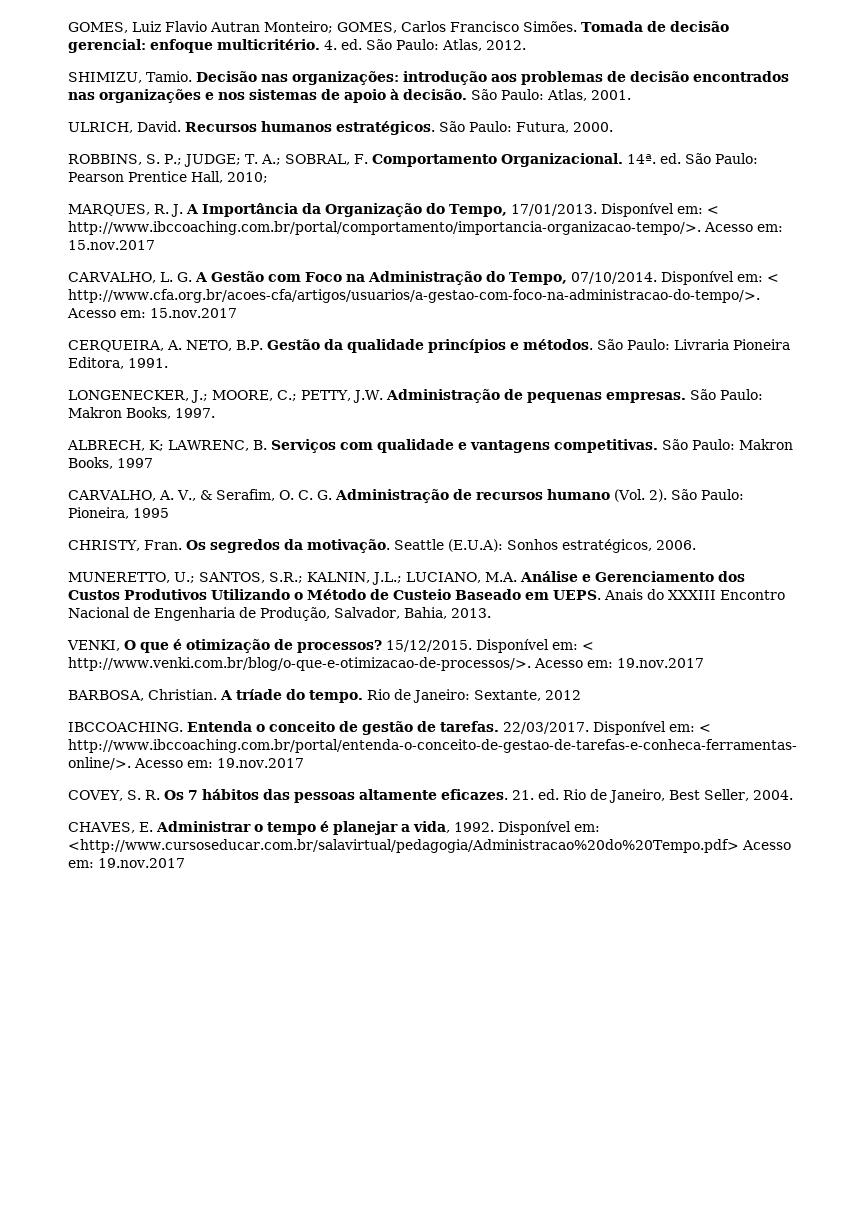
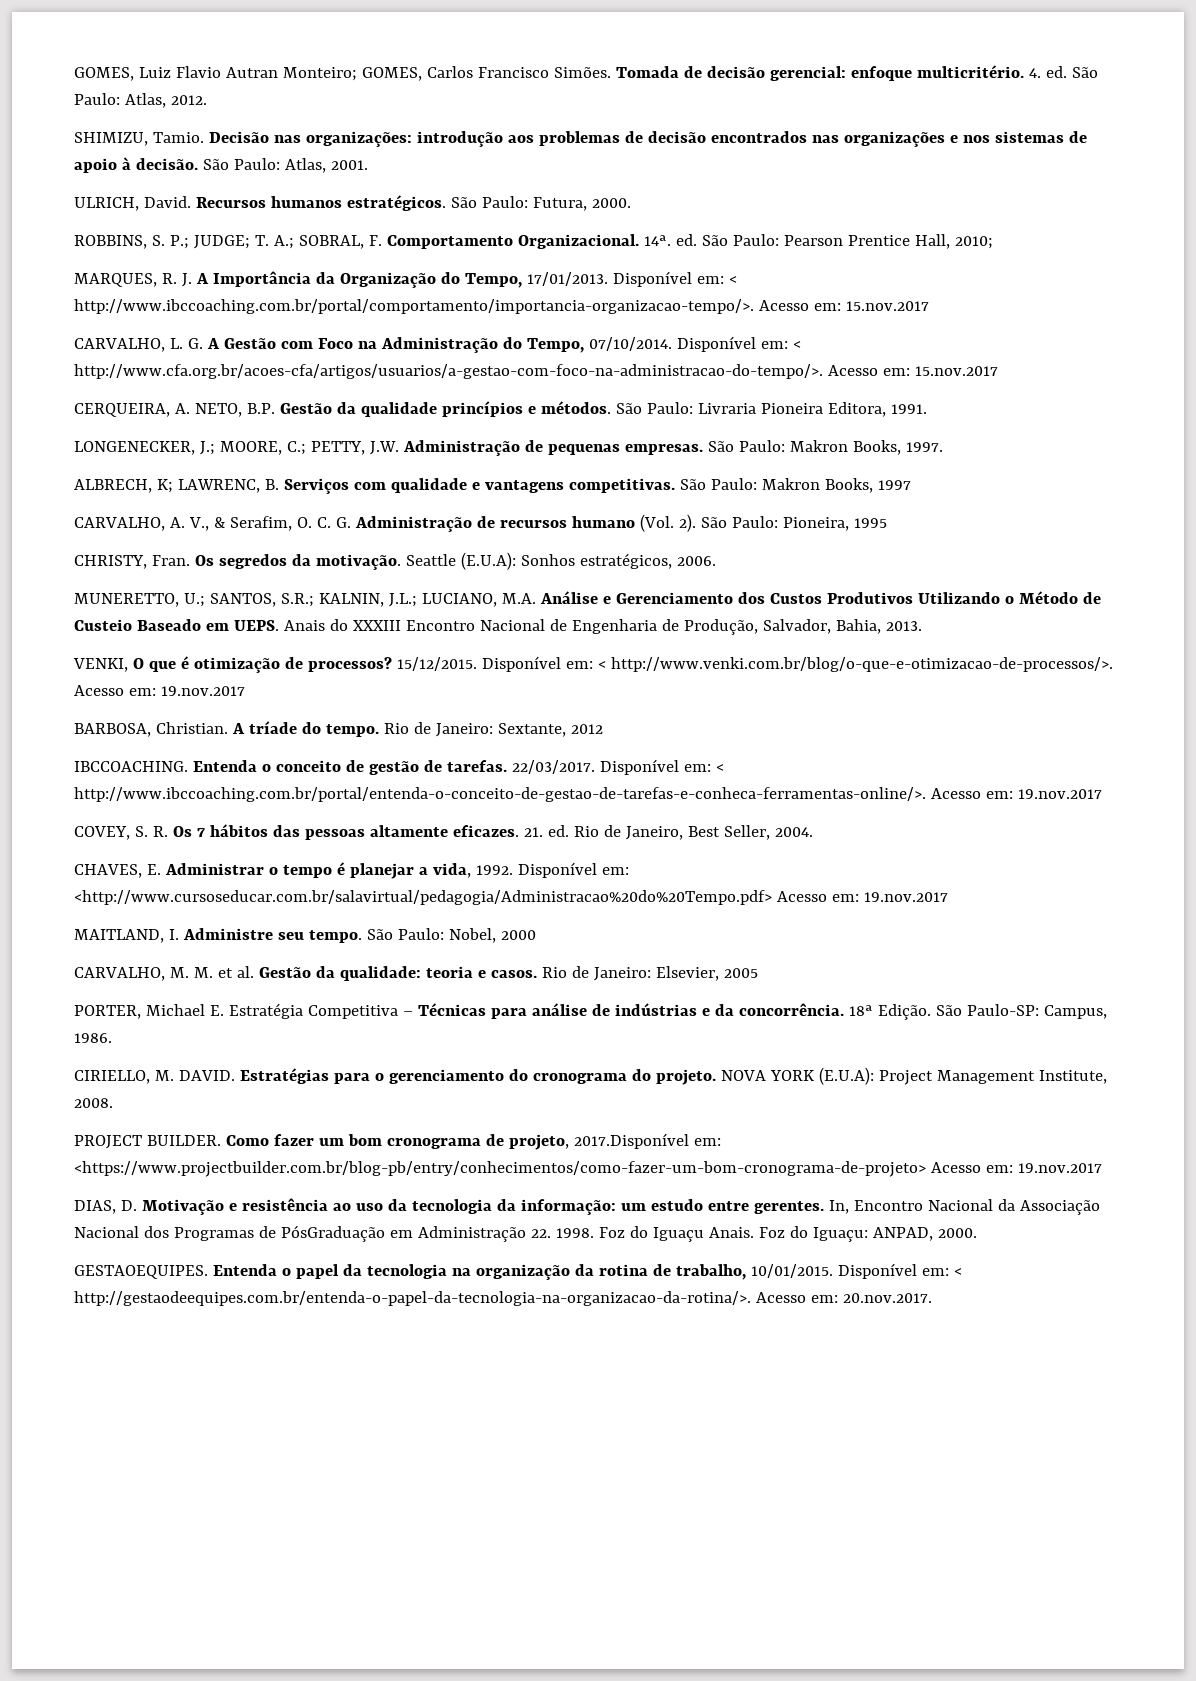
(185, 863) none -> [74,928,536,943] [74,966,758,981] [74,1003,1107,1020] [74,1033,112,1043] [74,1067,1107,1085] [74,1098,113,1108] [74,1133,721,1150] [74,1161,1102,1177] [74,1198,1100,1215] [74,1225,977,1242] [74,1263,962,1280] [74,1291,932,1306] // MAITLAND, I. Administre seu tempo. São Paulo: Nobel, 2000 // CARVALHO, M. M. et al. Gestão da qualidade: teoria e casos. Rio de Janeiro: Elsevier, 2005 // PORTER, Michael E. Estratégia Competitiva – Técnicas para análise de indústrias e da concorrência. 18ª Edição. São Paulo-SP: Campus, 1986. // CIRIELLO, M. DAVID. Estratégias para o gerenciamento do cronograma do projeto. NOVA YORK (E.U.A): Project Management Institute, 2008. // PROJECT BUILDER. Como fazer um bom cronograma de projeto, 2017.Disponível em: <https://www.projectbuilder.com.br/blog-pb/entry/conhecimentos/como-fazer-um-bom-cronograma-de-projeto> Acesso em: 19.nov.2017 // DIAS, D. Motivação e resistência ao uso da tecnologia da informação: um estudo entre gerentes. In, Encontro Nacional da Associação Nacional dos Programas de PósGraduação em Administração 22. 1998. Foz do Iguaçu Anais. Foz do Iguaçu: ANPAD, 2000. // GESTAOEQUIPES. Entenda o papel da tecnologia na organização da rotina de trabalho, 10/01/2015. Disponível em: < http://gestaodeequipes.com.br/entenda-o-papel-da-tecnologia-na-organizacao-da-rotina/>. Acesso em: 20.nov.2017.

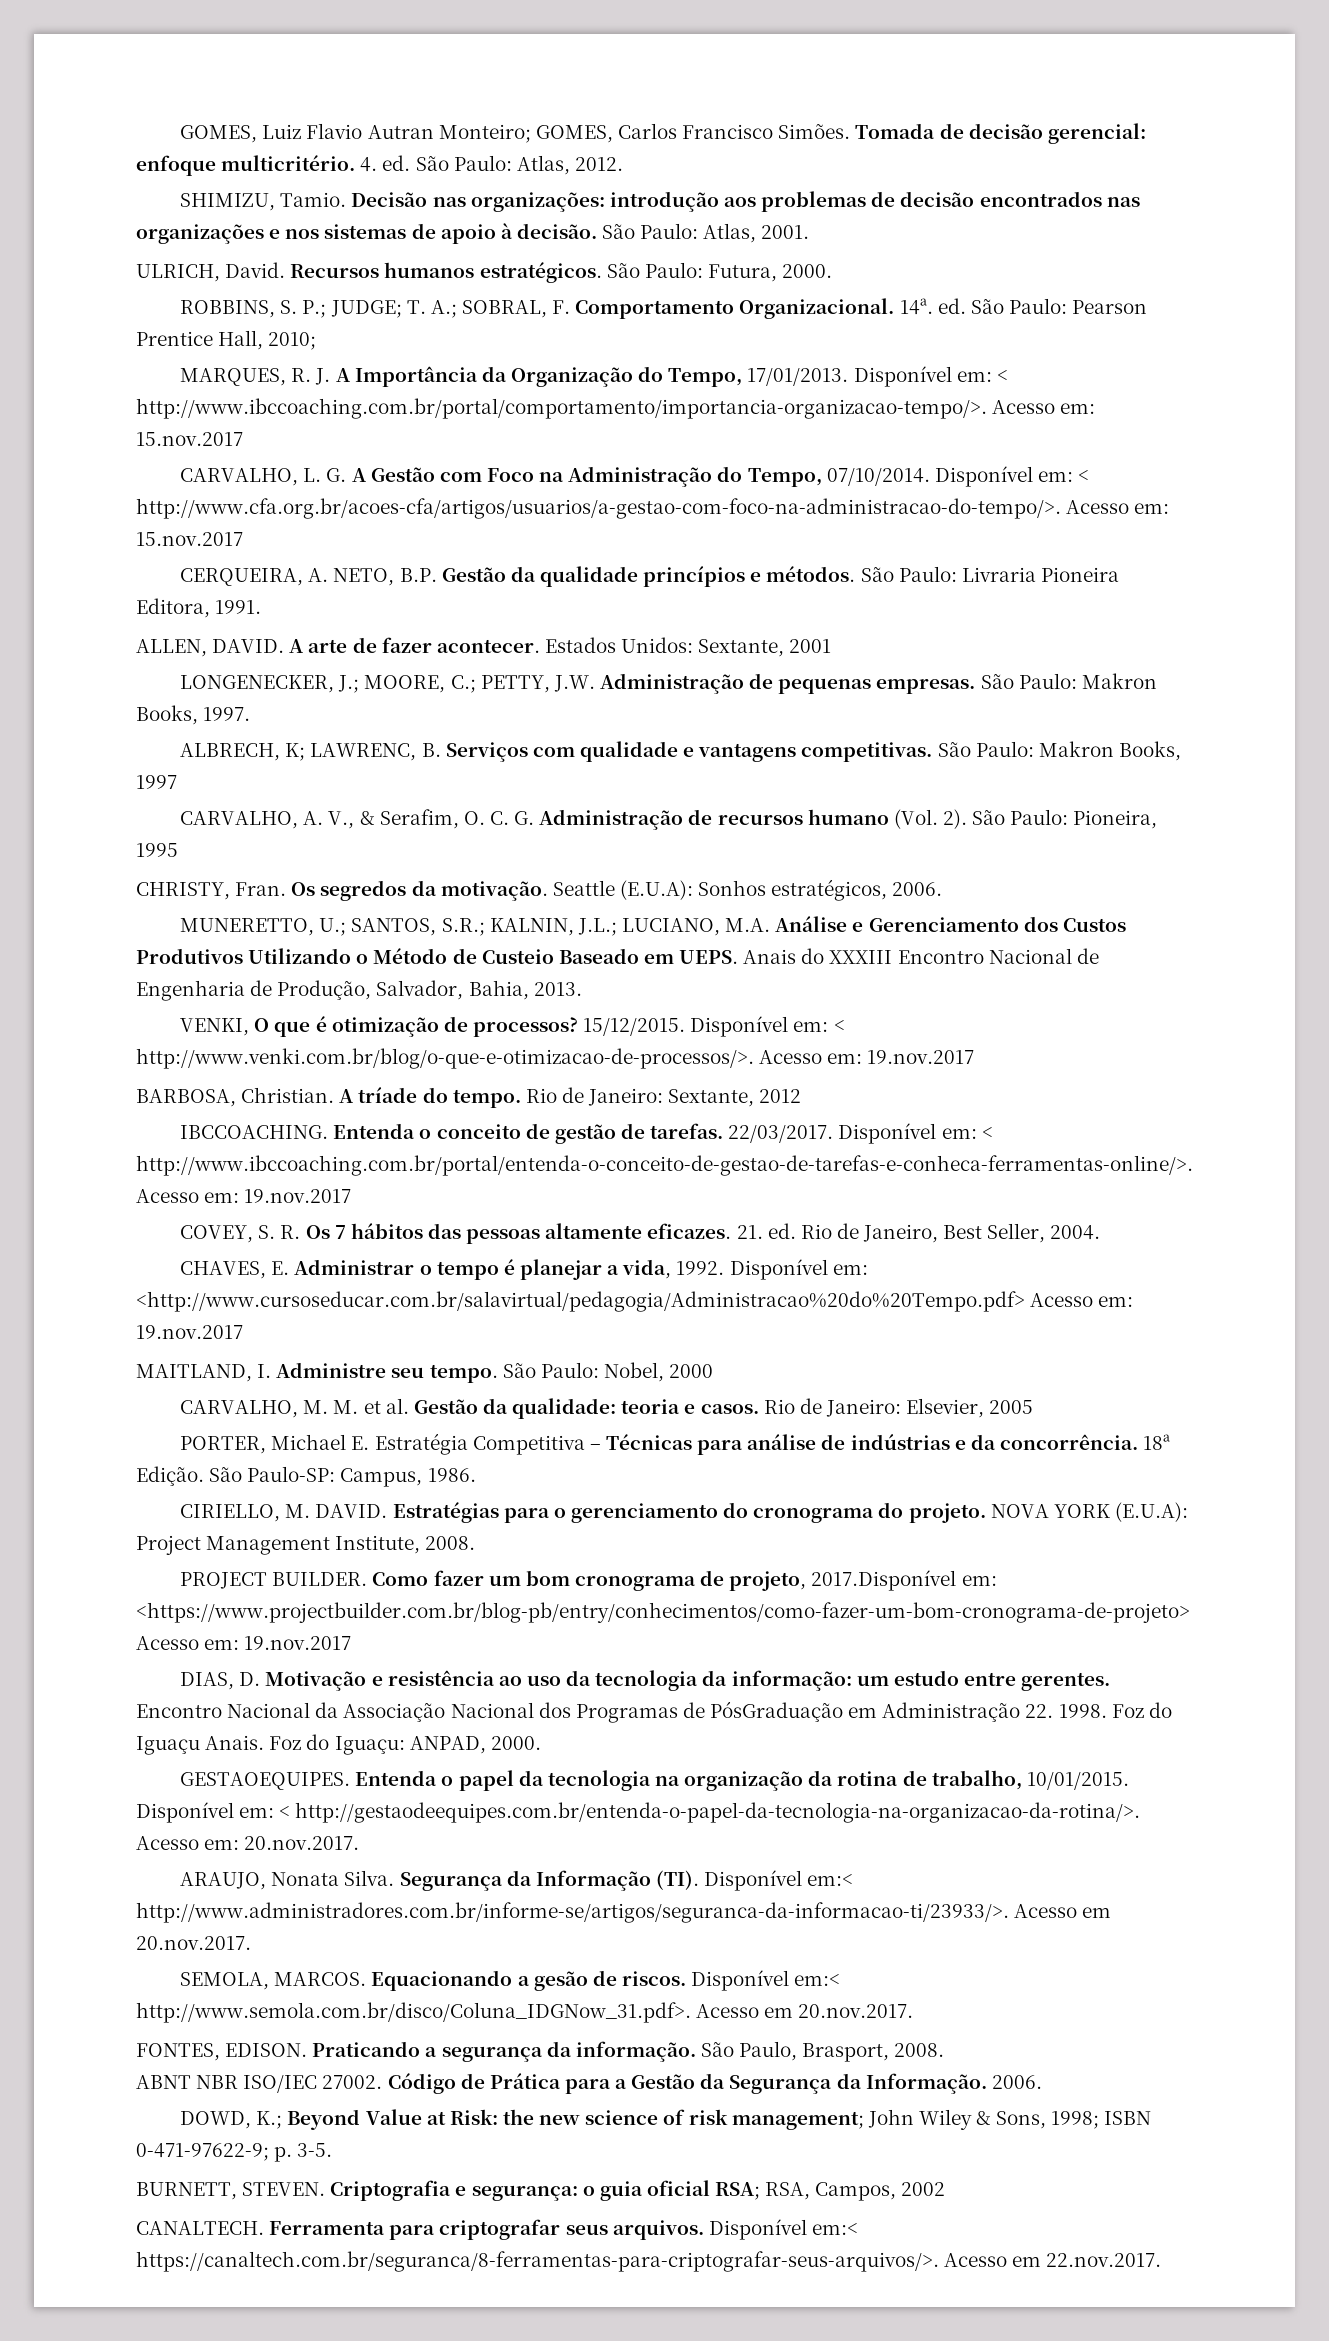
(927, 409) none -> [136,637,832,657] // ALLEN, DAVID. A arte de fazer acontecer. Estados Unidos: Sextante, 2001
[828,1200,849,1214] In, -> (1111, 1681) none
(932, 1298) none -> [180,1870,854,1891] [136,1902,1112,1923] [136,1936,251,1950] [180,1970,841,1991] [136,2002,914,2023] [136,2041,945,2062] [136,2073,1042,2094] [180,2109,1152,2130] [136,2143,333,2162] [136,2180,946,2201] [136,2219,858,2240] [136,2251,1162,2272] // ARAUJO, Nonata Silva. Segurança da Informação (TI). Disponível em:< http://www.administradores.com.br/informe-se/artigos/seguranca-da-informacao-ti/23933/>. Acesso em 20.nov.2017. // SEMOLA, MARCOS. Equacionando a gesão de riscos. Disponível em:< http://www.semola.com.br/disco/Coluna_IDGNow_31.pdf>. Acesso em 20.nov.2017. // FONTES, EDISON. Praticando a segurança da informação. São Paulo, Brasport, 2008. // ABNT NBR ISO/IEC 27002. Código de Prática para a Gestão da Segurança da Informação. 2006. // DOWD, K.; Beyond Value at Risk: the new science of risk management; John Wiley & Sons, 1998; ISBN 0-471-97622-9; p. 3-5. // BURNETT, STEVEN. Criptografia e segurança: o guia oficial RSA; RSA, Campos, 2002 // CANALTECH. Ferramenta para criptografar seus arquivos. Disponível em:< https://canaltech.com.br/seguranca/8-ferramentas-para-criptografar-seus-arquivos/>. Acesso em 22.nov.2017.

